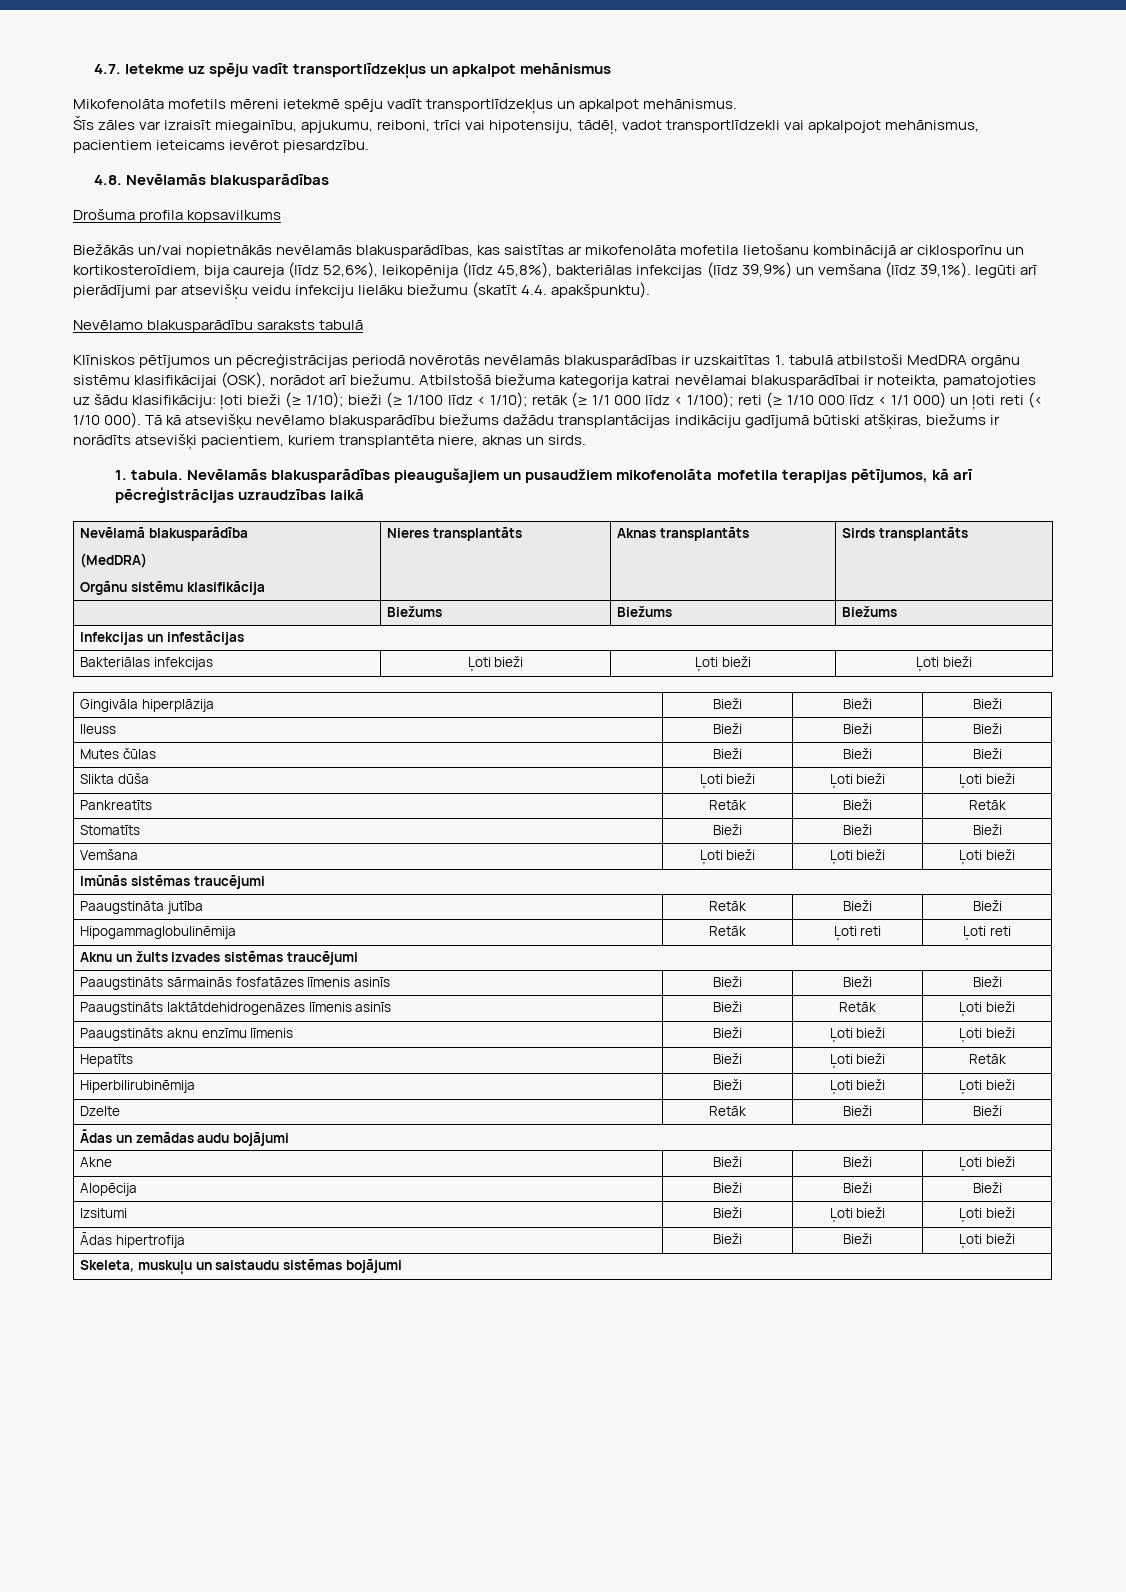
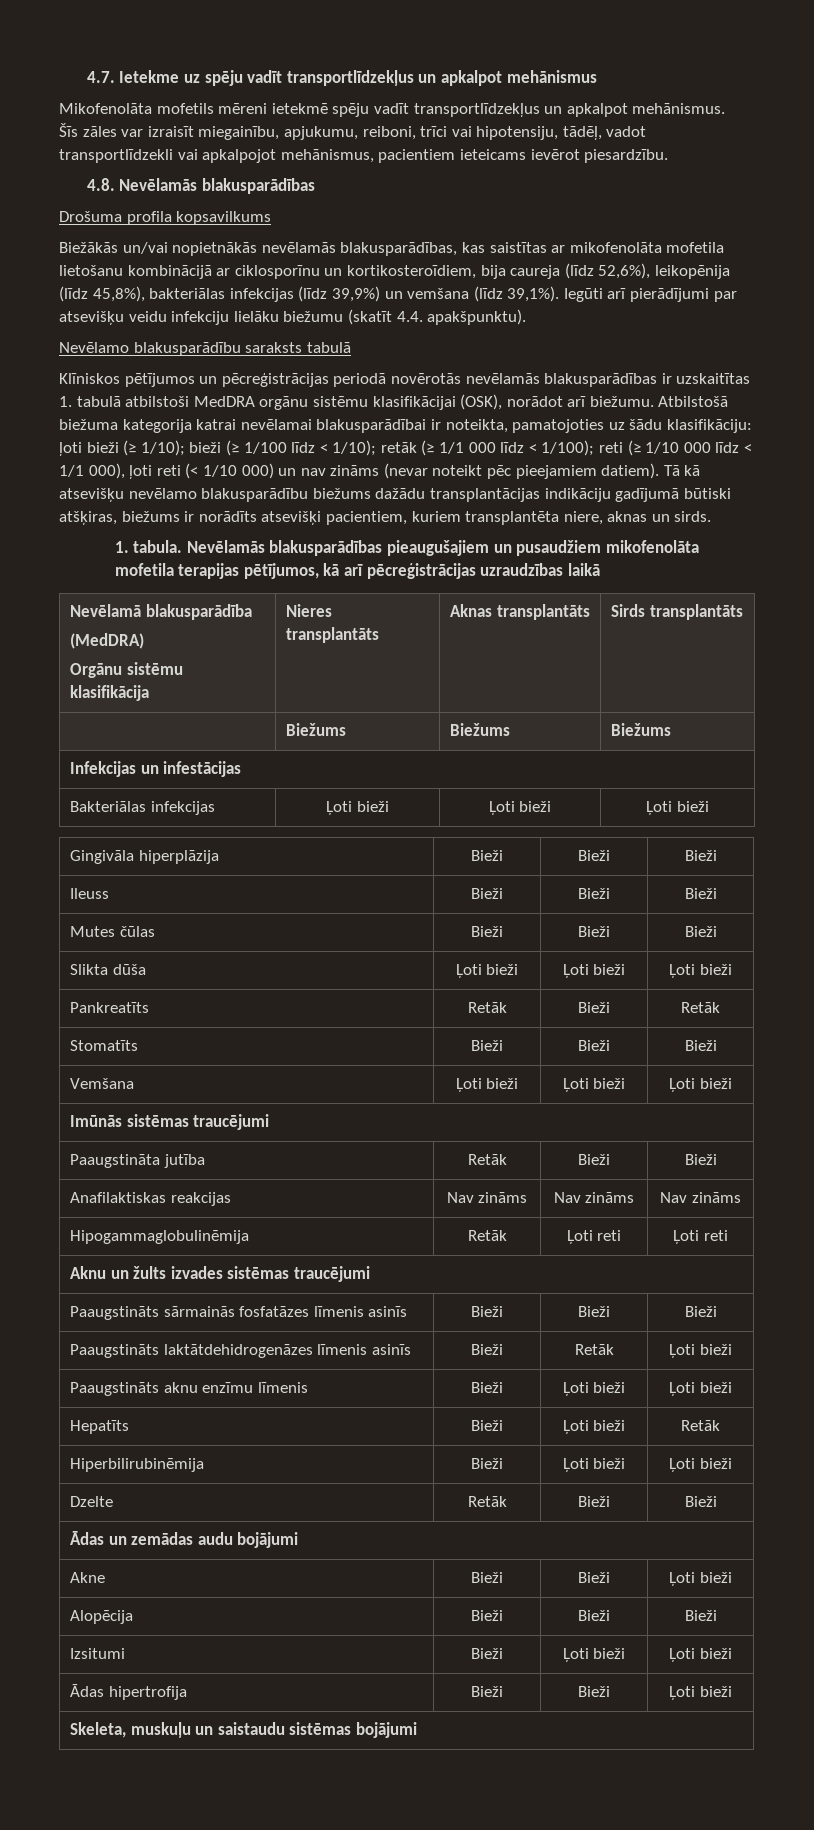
[913,392,969,408] 000) un -> [88,463,125,479] 000),
[104,412,142,428] 000). -> [241,463,660,479] 000) un nav zināms (nevar noteikt pēc pieejamiem datiem).
(1002, 905) none -> [70,1192,231,1206] [446,1192,528,1203] [553,1192,635,1203] [660,1192,741,1203] // Anafilaktiskas reakcijas | Nav zināms | Nav zināms | Nav zināms

